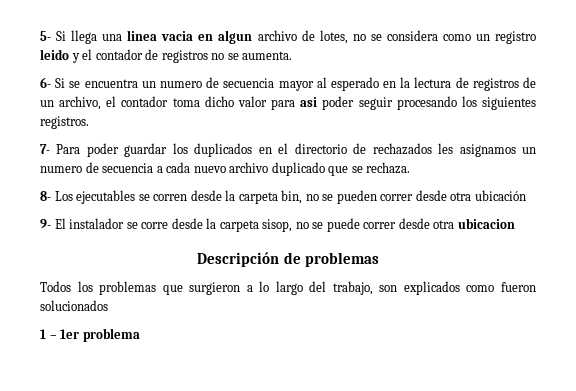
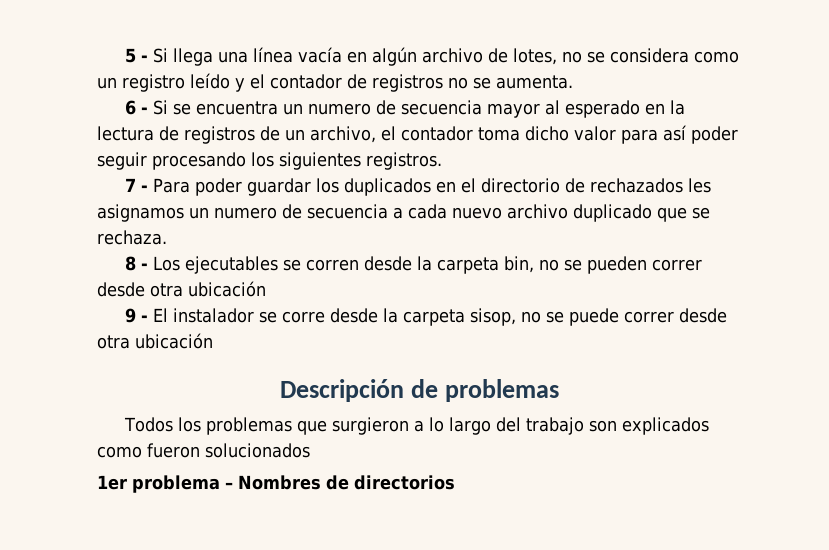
[40,31,51,41] 5- -> [125,48,149,63] 5 -
[127,30,253,44] linea vacia en algun -> [253,47,418,66] línea vacía en algún
[40,49,69,60] leido -> [190,73,230,89] leído
[40,77,51,88] 6- -> [125,100,149,115] 6 -
[300,97,318,107] asi -> [663,125,686,141] así
[40,144,50,154] 7- -> [125,178,149,192] 7 -
[40,191,51,201] 8- -> [125,256,149,271] 8 -
[40,219,51,229] 9- -> [125,308,149,323] 9 -
[457,218,515,229] ubicacion -> [135,333,213,349] ubicación
[332,281,373,295] trabajo, -> [526,417,585,435] trabajo
[40,328,140,342] 1 – 1er problema -> [97,475,455,493] 1er problema – Nombres de directorios

